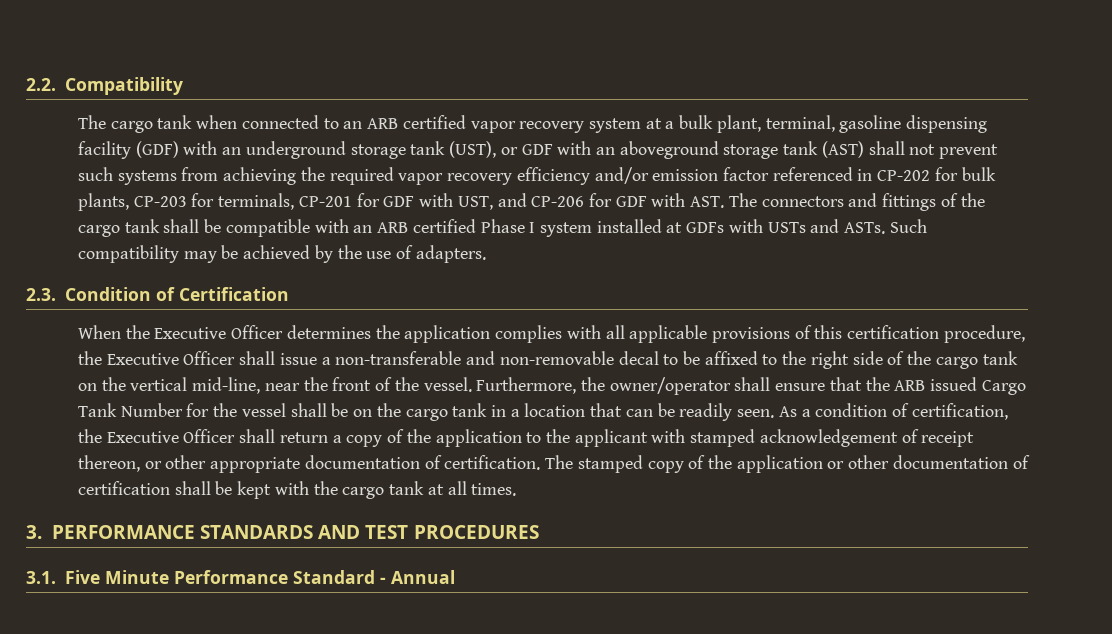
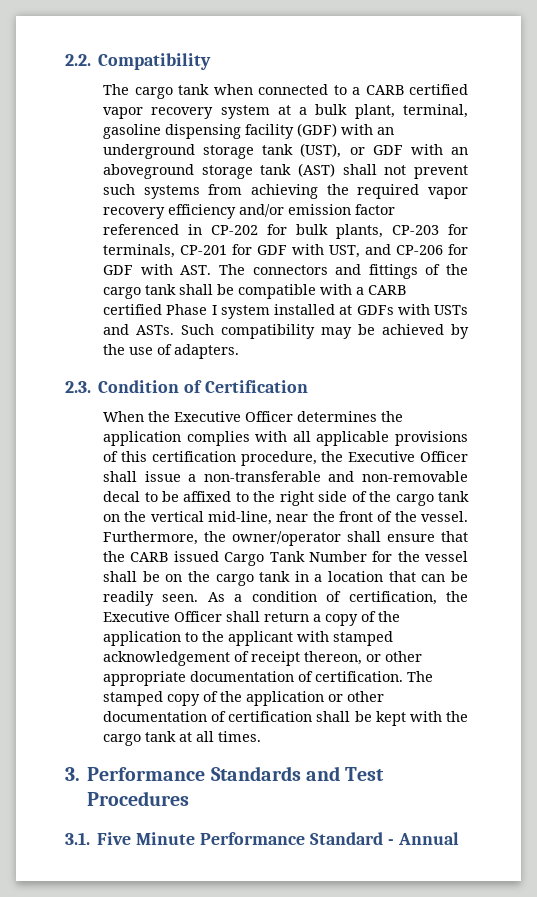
[343,118,399,129] an ARB -> [352,85,404,95] a CARB
[353,222,409,233] an ARB -> [356,285,407,295] a CARB
[894,380,926,391] ARB -> [130,552,169,562] CARB
[52,525,539,539] PERFORMANCE STANDARDS AND TEST PROCEDURES -> [87,766,385,781] [87,791,190,806] Performance Standards and Test Procedures

